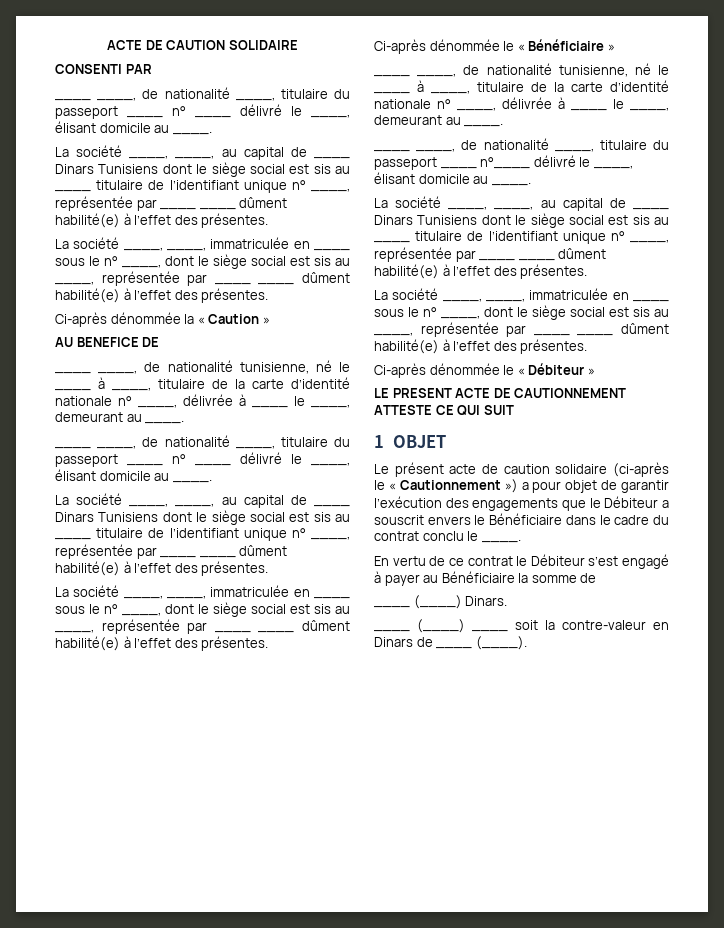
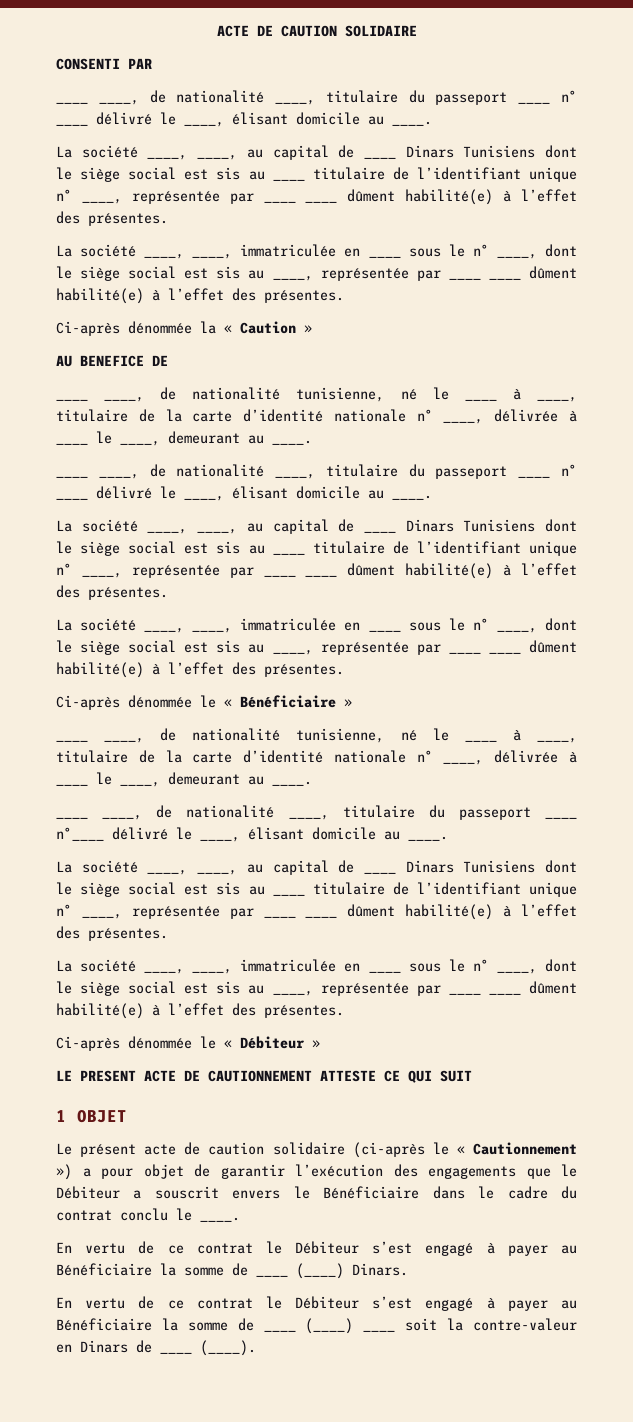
(597, 578) // -> (248, 1269) none
(508, 601) none -> [56,1296,577,1311] [56,1318,254,1331] En vertu de ce contrat le Débiteur s’est engagé à payer au Bénéficiaire la somme de

